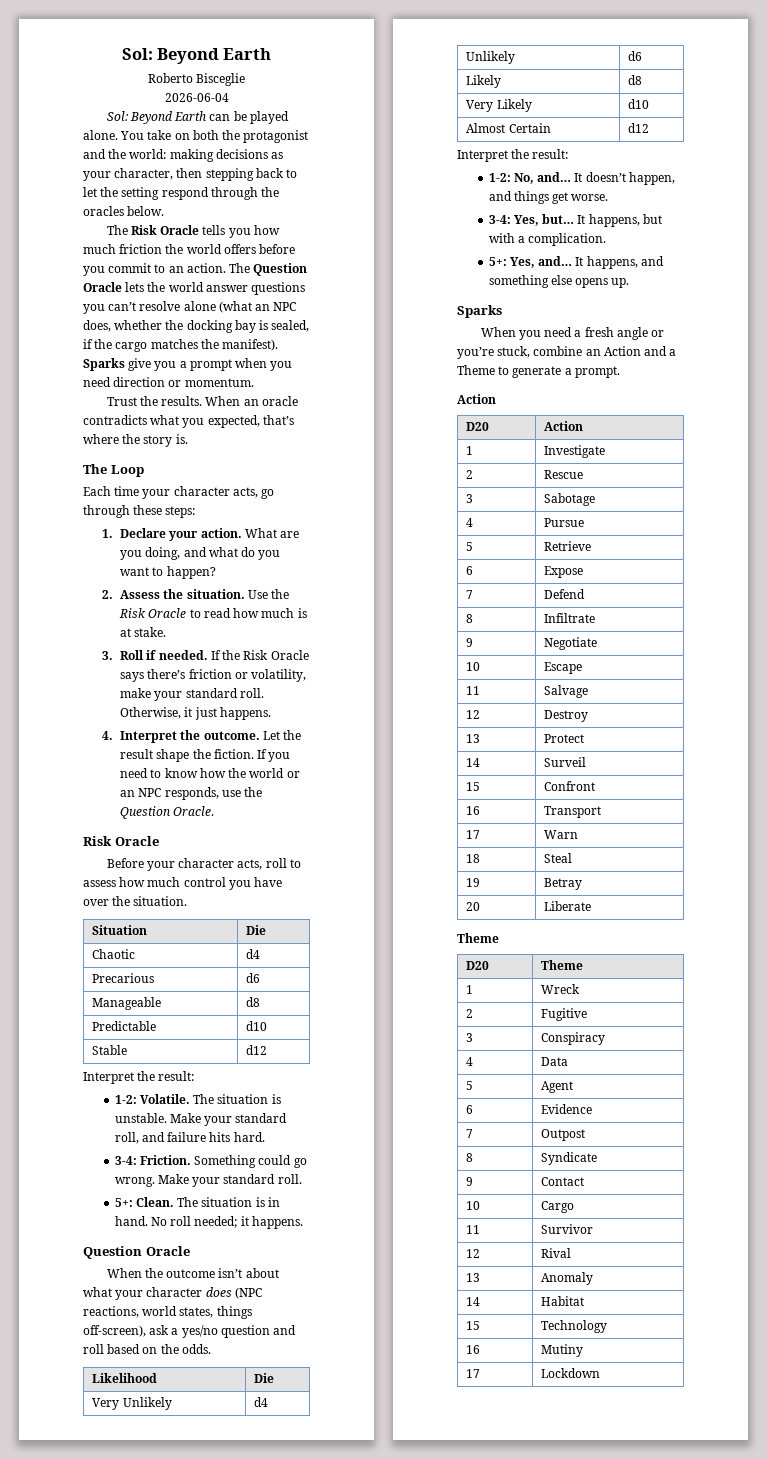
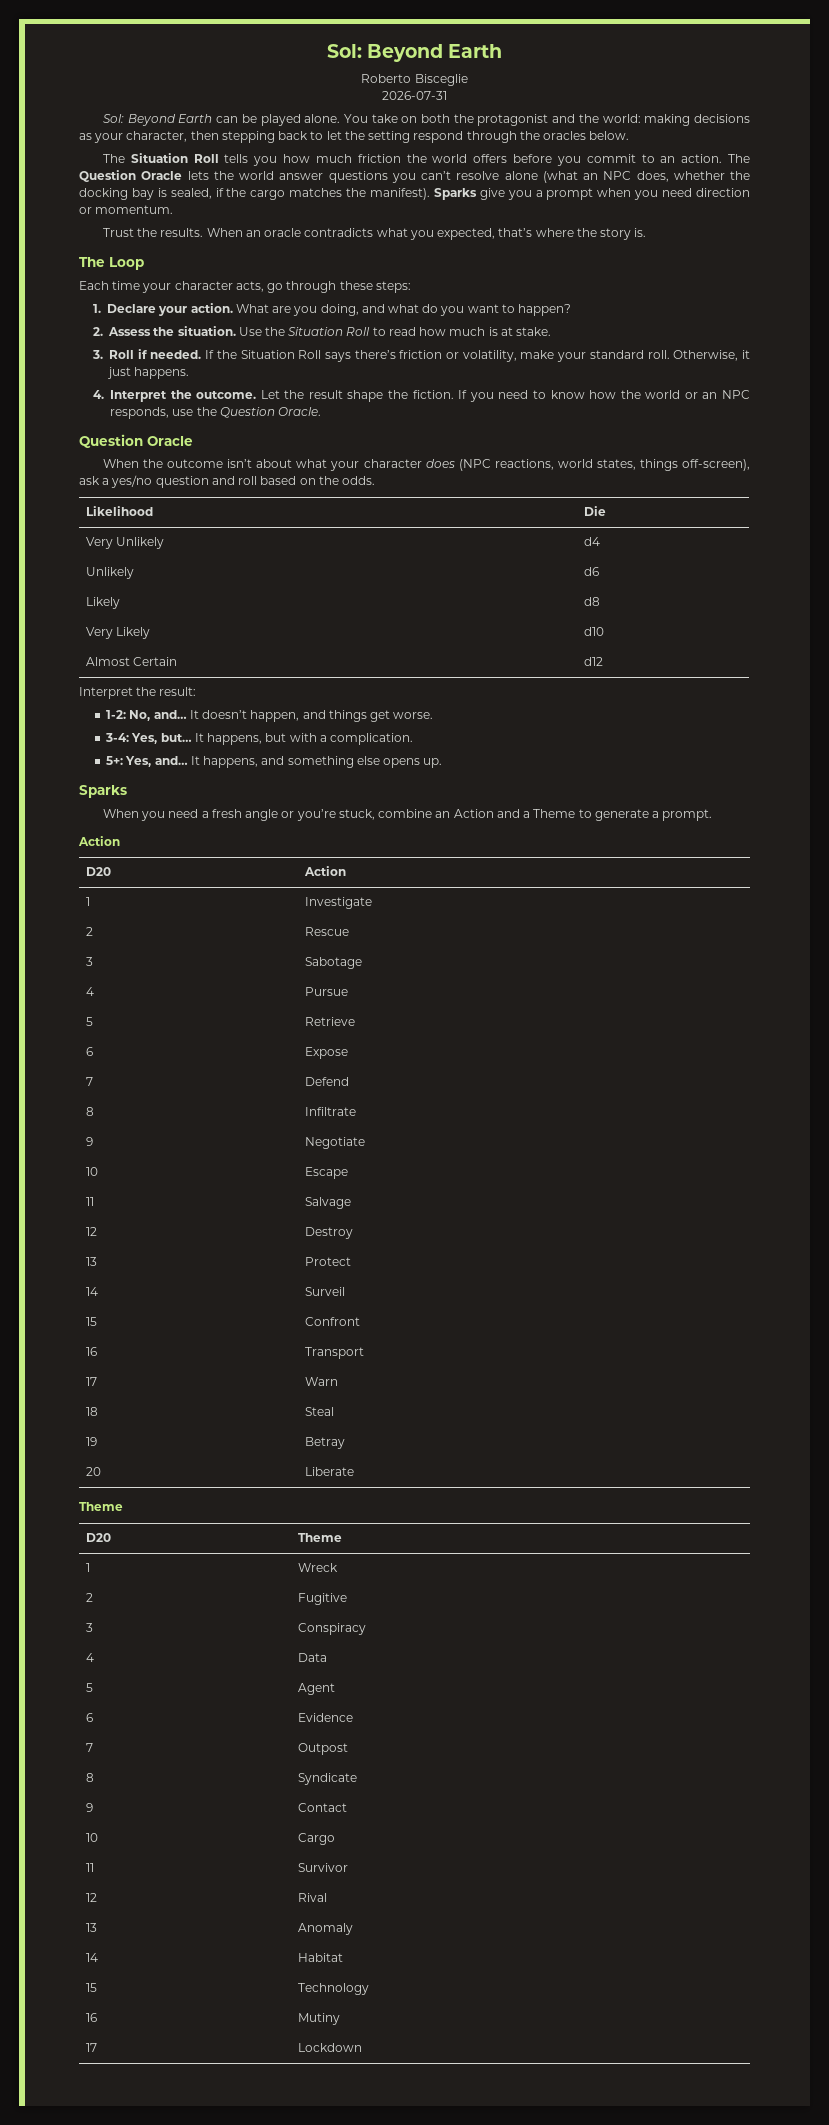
[164,93,229,102] 2026-06-04 -> [382,91,447,100] 2026-07-31
[130,225,200,235] Risk Oracle -> [130,153,219,163] Situation Roll
[119,608,187,618] Risk Oracle -> [288,327,371,336] Situation Roll
[243,650,309,660] Risk Oracle -> [240,350,322,359] Situation Roll
[83,836,159,846] [106,858,301,871] [83,877,283,890] [83,896,188,906] [92,925,148,935] [246,925,267,935] [92,949,136,959] [246,949,261,959] [92,973,155,983] [246,973,261,983] [92,997,162,1010] [246,997,261,1007] [92,1021,157,1031] [246,1021,268,1031] [92,1045,128,1055] [246,1045,268,1055] [83,1071,195,1084] [114,1094,281,1104] [114,1113,288,1126] [114,1132,265,1144] [114,1155,307,1168] [114,1174,302,1187] [114,1197,280,1207] [114,1216,303,1229] // Risk Oracle // Before your character acts, roll to assess how much control you have over the situation. // Situation | Die // Chaotic | d4 // Precarious | d6 // Manageable | d8 // Predictable | d10 // Stable | d12 // Interpret the result: // 1-2: Volatile. The situation is unstable. Make your standard roll, and failure hits hard. // 3-4: Friction. Something could go wrong. Make your standard roll. // 5+: Clean. The situation is in hand. No roll needed; it happens. -> (321, 411) none

